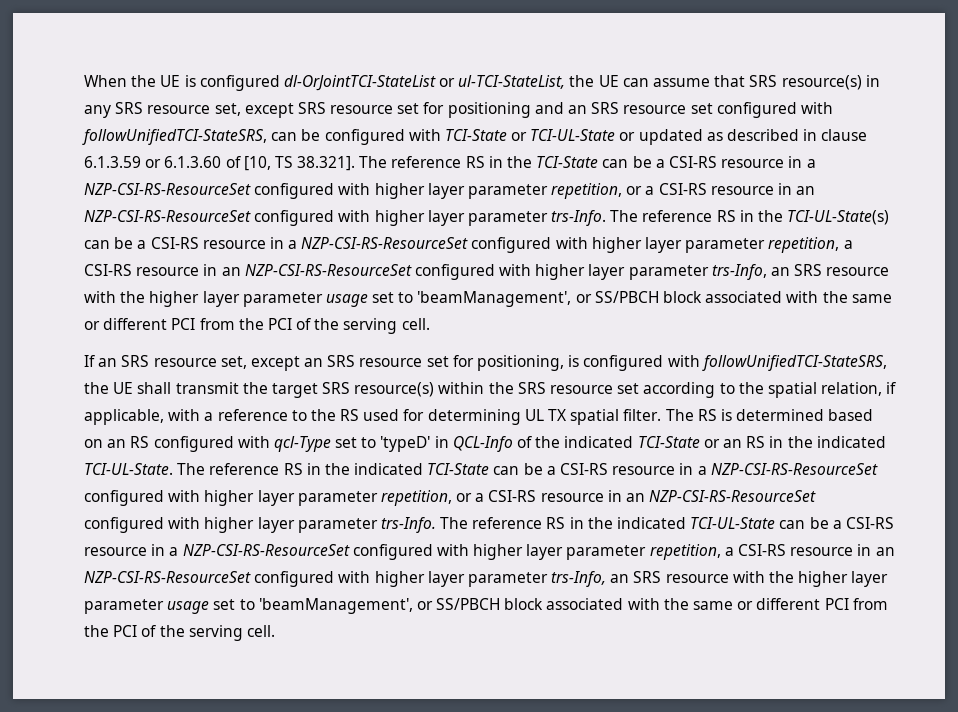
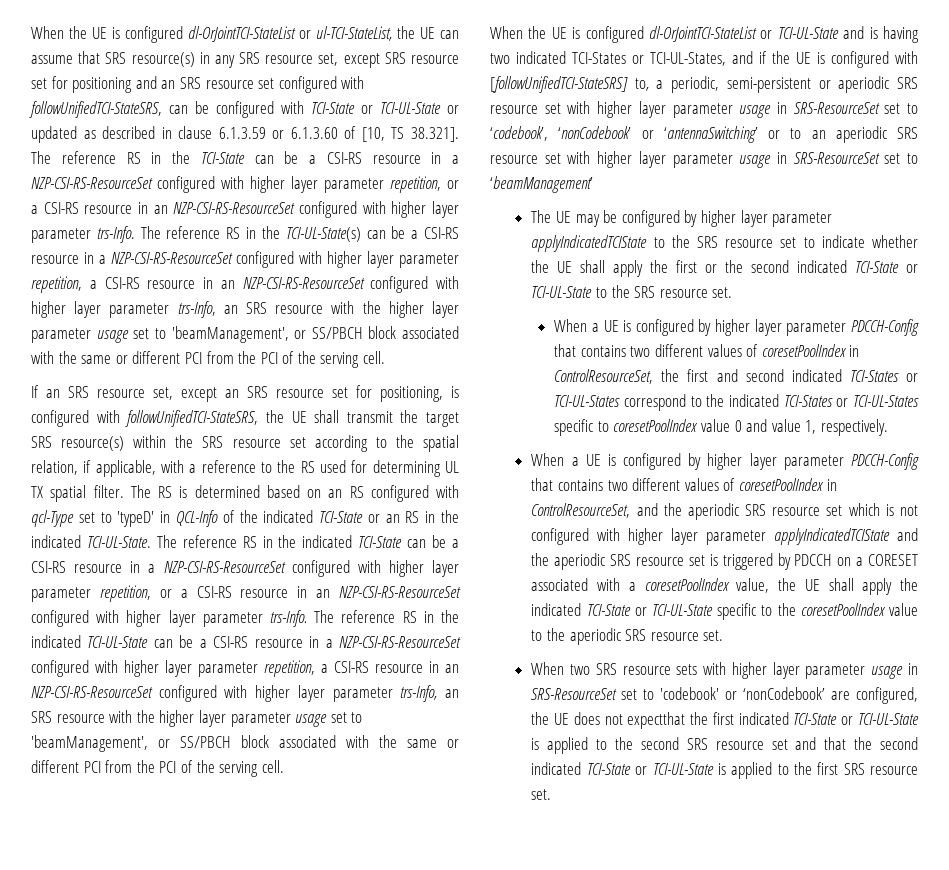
(275, 631) none -> [490,26,919,43] [490,51,918,68] [490,76,918,93] [490,101,918,118] [490,126,918,143] [490,151,918,168] [490,176,593,193] [531,210,833,227] [531,235,918,252] [531,260,918,277] [531,285,733,298] [554,319,919,336] [554,344,860,357] [554,369,918,384] [554,394,919,411] [554,419,888,436] [531,453,919,470] [531,478,837,491] [531,503,919,520] [531,528,918,545] [531,553,918,570] [531,578,919,595] [531,603,918,620] [531,628,724,645] [531,662,918,679] [531,687,918,704] [531,712,919,729] [531,737,918,754] [531,762,918,779] [531,789,552,800] // When the UE is configured dl-OrJointTCI-StateList or TCI-UL-State and is having two indicated TCI-States or TCI-UL-States, and if the UE is configured with [followUnifiedTCI-StateSRS] to, a periodic, semi-persistent or aperiodic SRS resource set with higher layer parameter usage in SRS-ResourceSet set to ‘codebook’, ‘nonCodebook’ or ‘antennaSwitching’ or to an aperiodic SRS resource set with higher layer parameter usage in SRS-ResourceSet set to ‘beamManagement’ // The UE may be configured by higher layer parameter applyIndicatedTCIState to the SRS resource set to indicate whether the UE shall apply the first or the second indicated TCI-State or TCI-UL-State to the SRS resource set. // When a UE is configured by higher layer parameter PDCCH-Config that contains two different values of coresetPoolIndex in ControlResourceSet, the first and second indicated TCI-States or TCI-UL-States correspond to the indicated TCI-States or TCI-UL-States specific to coresetPoolIndex value 0 and value 1, respectively. // When a UE is configured by higher layer parameter PDCCH-Config that contains two different values of coresetPoolIndex in ControlResourceSet, and the aperiodic SRS resource set which is not configured with higher layer parameter applyIndicatedTCIState and the aperiodic SRS resource set is triggered by PDCCH on a CORESET associated with a coresetPoolIndex value, the UE shall apply the indicated TCI-State or TCI-UL-State specific to the coresetPoolIndex value to the aperiodic SRS resource set. // When two SRS resource sets with higher layer parameter usage in SRS-ResourceSet set to 'codebook' or ‘nonCodebook’ are configured, the UE does not expectthat the first indicated TCI-State or TCI-UL-State is applied to the second SRS resource set and that the second indicated TCI-State or TCI-UL-State is applied to the first SRS resource set.

